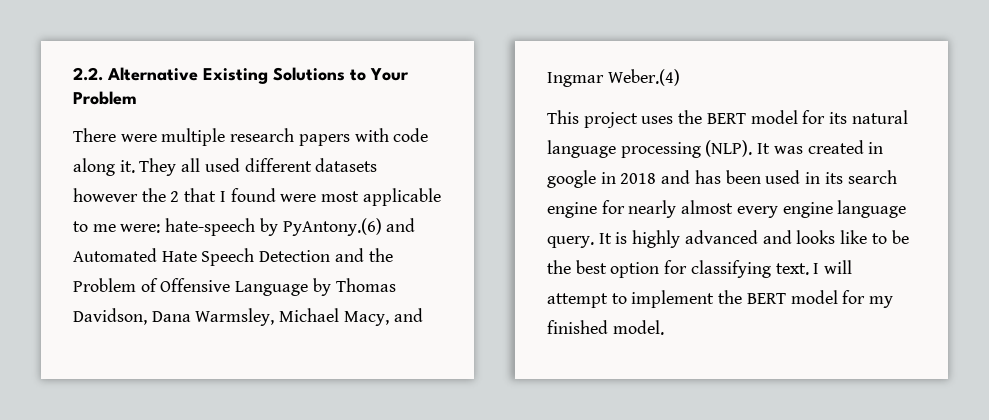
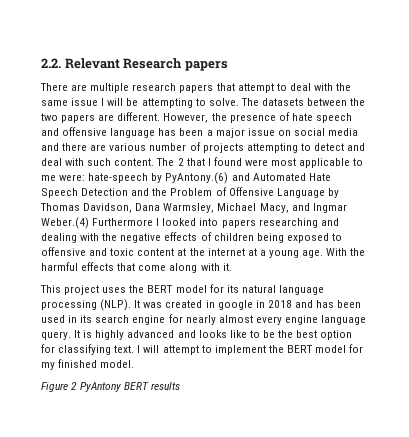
[107,67,409,84] [73,91,137,105] Alternative Existing Solutions to Your Problem -> [64,58,228,71] Relevant Research papers
[120,134,157,142] were -> [71,84,88,91] are
[354,128,429,142] [73,158,378,176] [73,188,166,202] with code along it. They all used different datasets however the -> [216,83,352,93] [41,98,366,108] [41,112,352,123] [41,127,359,138] [41,142,366,153] [41,158,175,166] that attempt to deal with the same issue I will be attempting to solve. The datasets between the two papers are different. However, the presence of hate speech and offensive language has been a major issue on social media and there are various number of projects attempting to detect and deal with such content. The
(680, 77) none -> [92,218,339,228] [41,232,342,243] [41,247,366,258] [41,262,232,273] Furthermore I looked into papers researching and dealing with the negative effects of children being exposed to offensive and toxic content at the internet at a young age. With the harmful effects that come along with it.
(664, 327) none -> [41,382,181,392] // Figure 2 PyAntony BERT results

